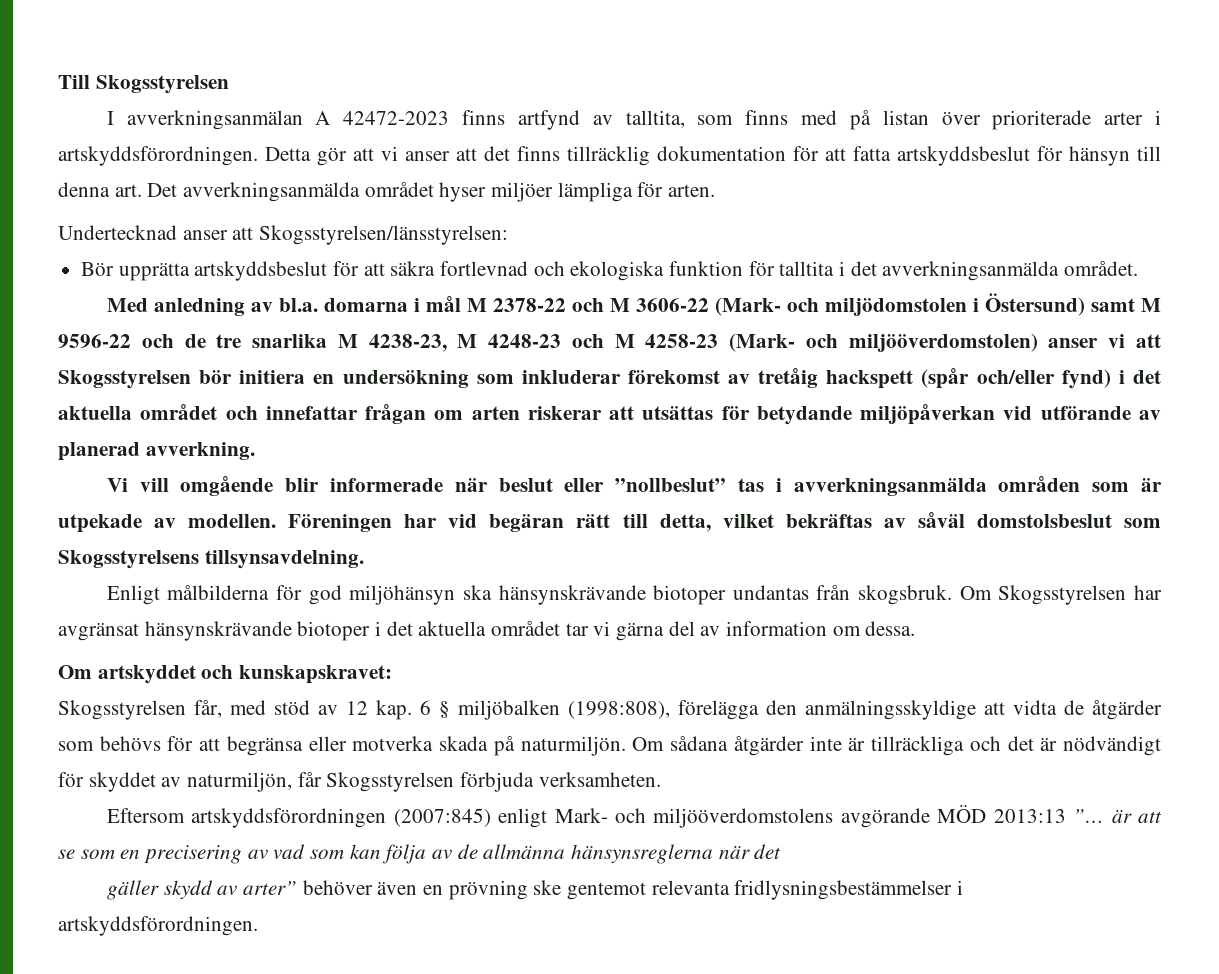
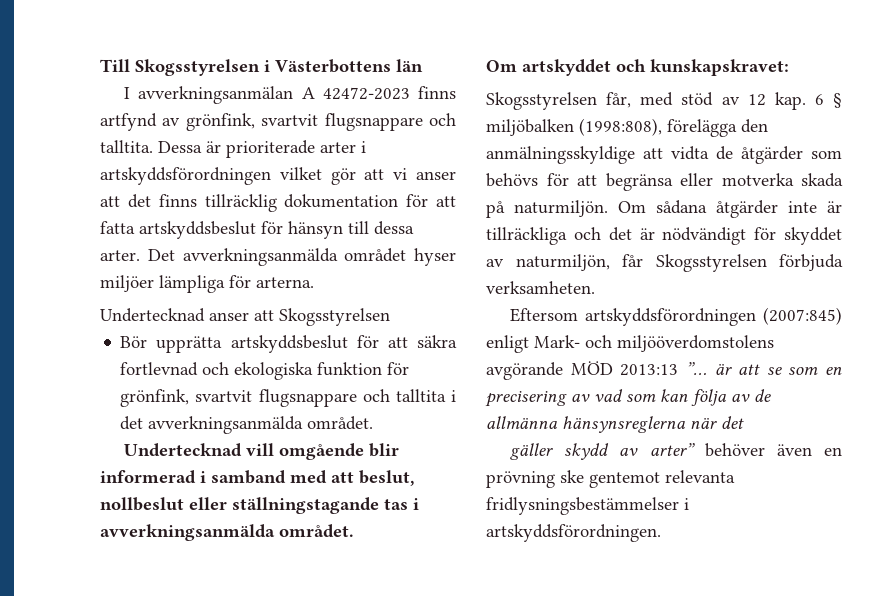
(229, 84) none -> [264,59,423,73] i Västerbottens län
[625,110,981,130] talltita, som finns med på listan över -> [185,113,456,131] [100,140,221,153] grönfink, svartvit flugsnappare och talltita. Dessa är
[58,146,311,166] artskyddsförordningen. Detta -> [100,167,322,185] artskyddsförordningen vilket
[58,182,142,197] denna art. -> [374,221,414,235] [100,250,140,261] dessa arter.
[668,184,716,197] arten. -> [256,277,314,288] arterna.
[259,225,509,245] Skogsstyrelsen/länsstyrelsen: -> [279,308,390,326] Skogsstyrelsen
(775, 268) none -> [120,389,390,407] grönfink, svartvit flugsnappare och
[106,293,1161,316] [58,333,1161,352] [58,368,1161,389] [58,404,1161,425] [58,442,255,461] [106,476,1162,496] [58,512,1162,533] [58,550,364,569] [106,585,1162,605] [58,621,916,641] Med anledning av bl.a. domarna i mål M 2378-22 och M 3606-22 (Mark- och miljödomstolen i Östersund) samt M 9596-22 och de tre snarlika M 4238-23, M 4248-23 och M 4258-23 (Mark- och miljööverdomstolen) anser vi att Skogsstyrelsen bör initiera en undersökning som inkluderar förekomst av tretåig hackspett (spår och/eller fynd) i det aktuella området och innefattar frågan om arten riskerar att utsättas för betydande miljöpåverkan vid utförande av planerad avverkning. // Vi vill omgående blir informerade när beslut eller ”nollbeslut” tas i avverkningsanmälda områden som är utpekade av modellen. Föreningen har vid begäran rätt till detta, vilket bekräftas av såväl domstolsbeslut som Skogsstyrelsens tillsynsavdelning. // Enligt målbilderna för god miljöhänsyn ska hänsynskrävande biotoper undantas från skogsbruk. Om Skogsstyrelsen har avgränsat hänsynskrävande biotoper i det aktuella området tar vi gärna del av information om dessa. -> [124,443,400,460] [100,470,415,486] [100,497,419,514] [100,524,354,541] Undertecknad vill omgående blir informerad i samband med att beslut, nollbeslut eller ställningstagande tas i avverkningsanmälda området.

